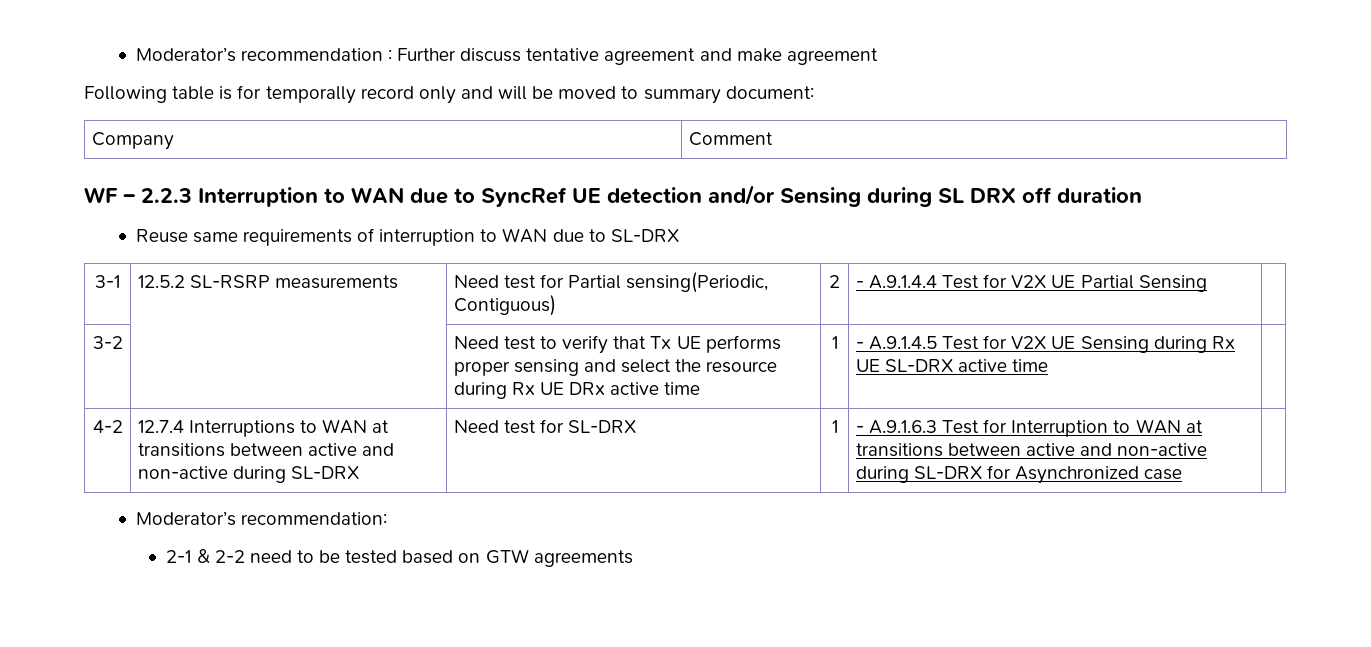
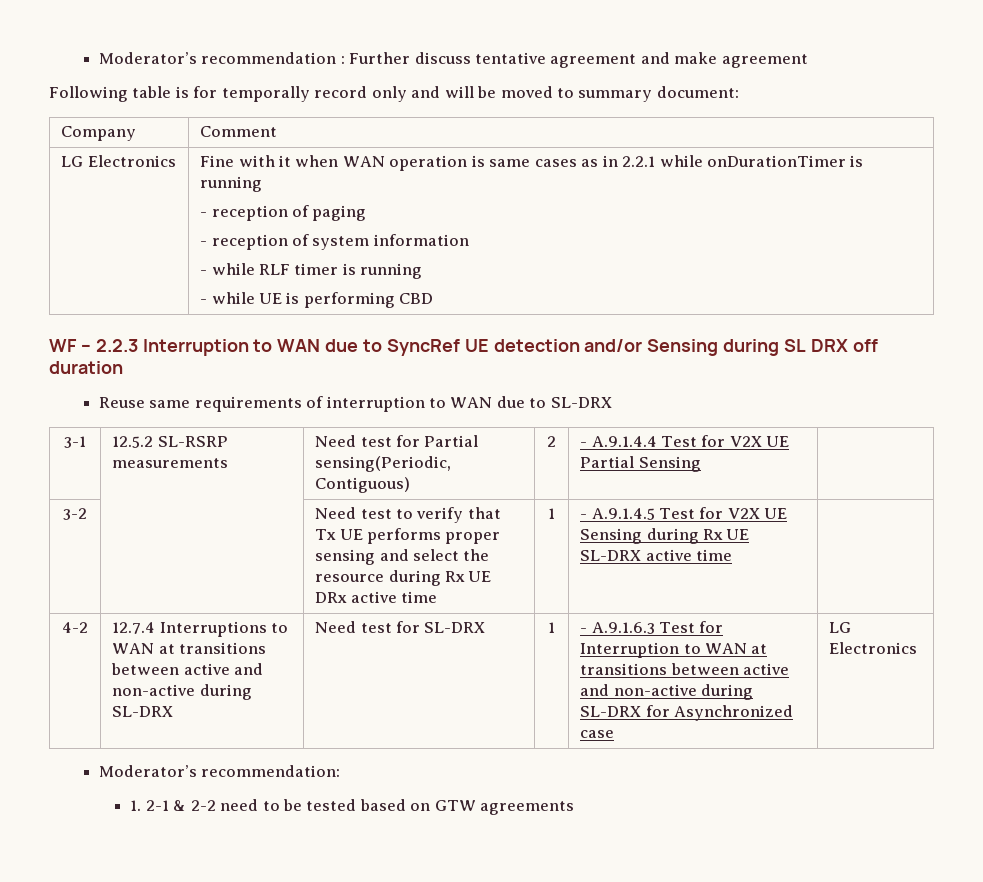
(773, 139) none -> [61,155,176,167] [200,155,864,171] [200,176,263,192] [200,205,367,221] [200,234,469,250] [200,263,423,279] [200,292,434,308] // LG Electronics | Fine with it when WAN operation is same cases as in 2.2.1 while onDurationTimer is running // - reception of paging // - reception of system information // - while RLF timer is running // - while UE is performing CBD
(1183, 474) none -> [829,622,852,633] [829,642,918,654] LG Electronics
(387, 518) none -> [130,800,142,811] 1.

